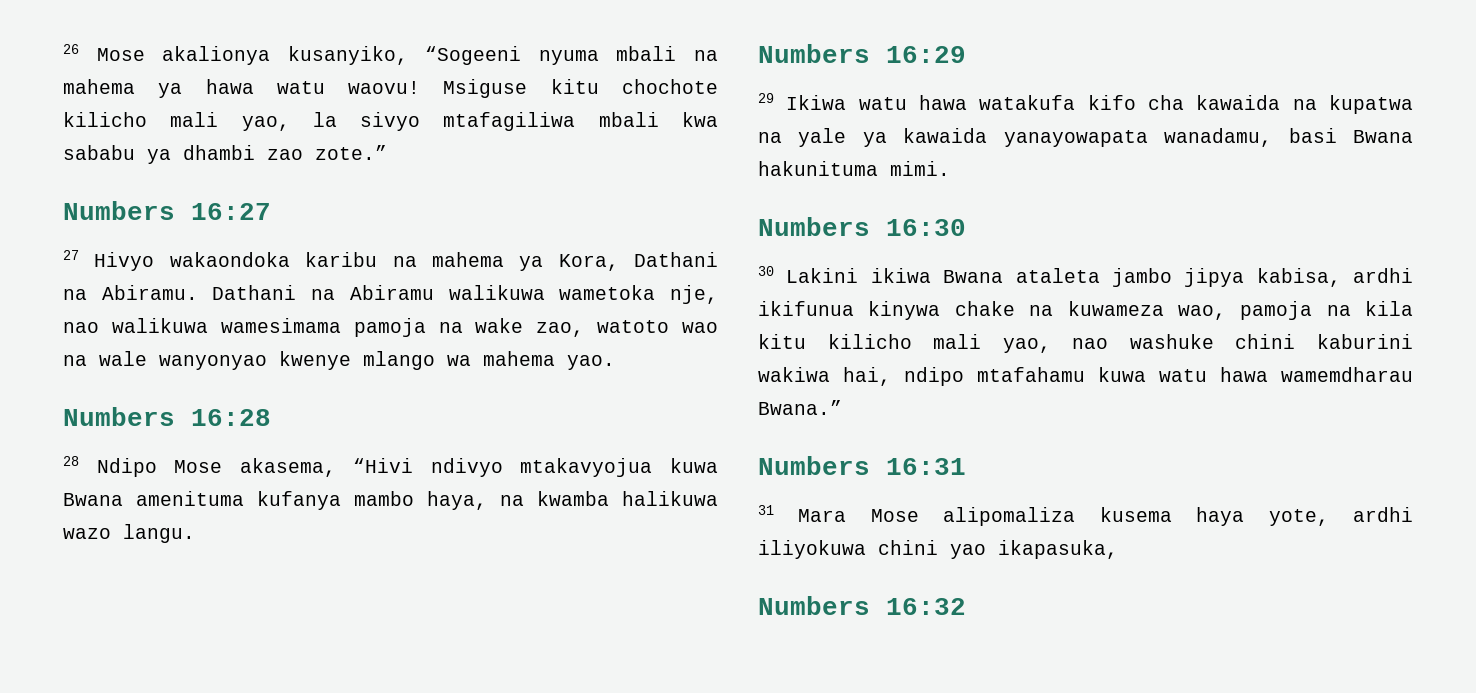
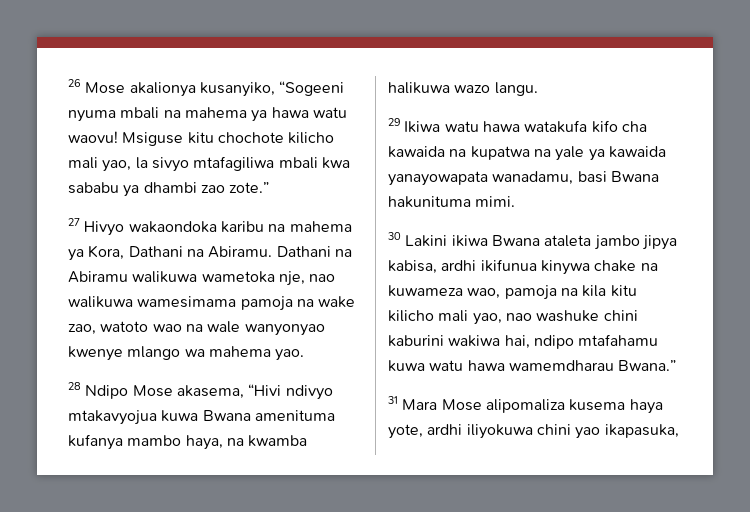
[63,201,271,220] // Numbers 16:27 -> (270, 187) none
[63,407,271,426] // Numbers 16:28 -> (305, 355) none
[758,44,966,63] // Numbers 16:29 -> (538, 89) none
[758,217,966,236] // Numbers 16:30 -> (516, 201) none
[758,456,966,475] // Numbers 16:31 -> (677, 365) none
[758,596,966,615] // Numbers 16:32 -> (679, 431) none

